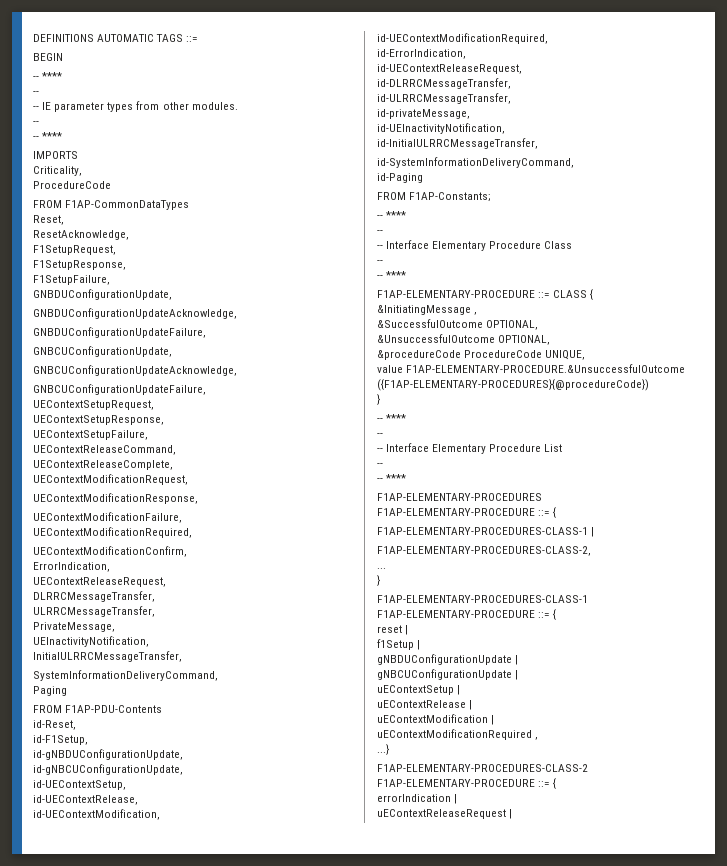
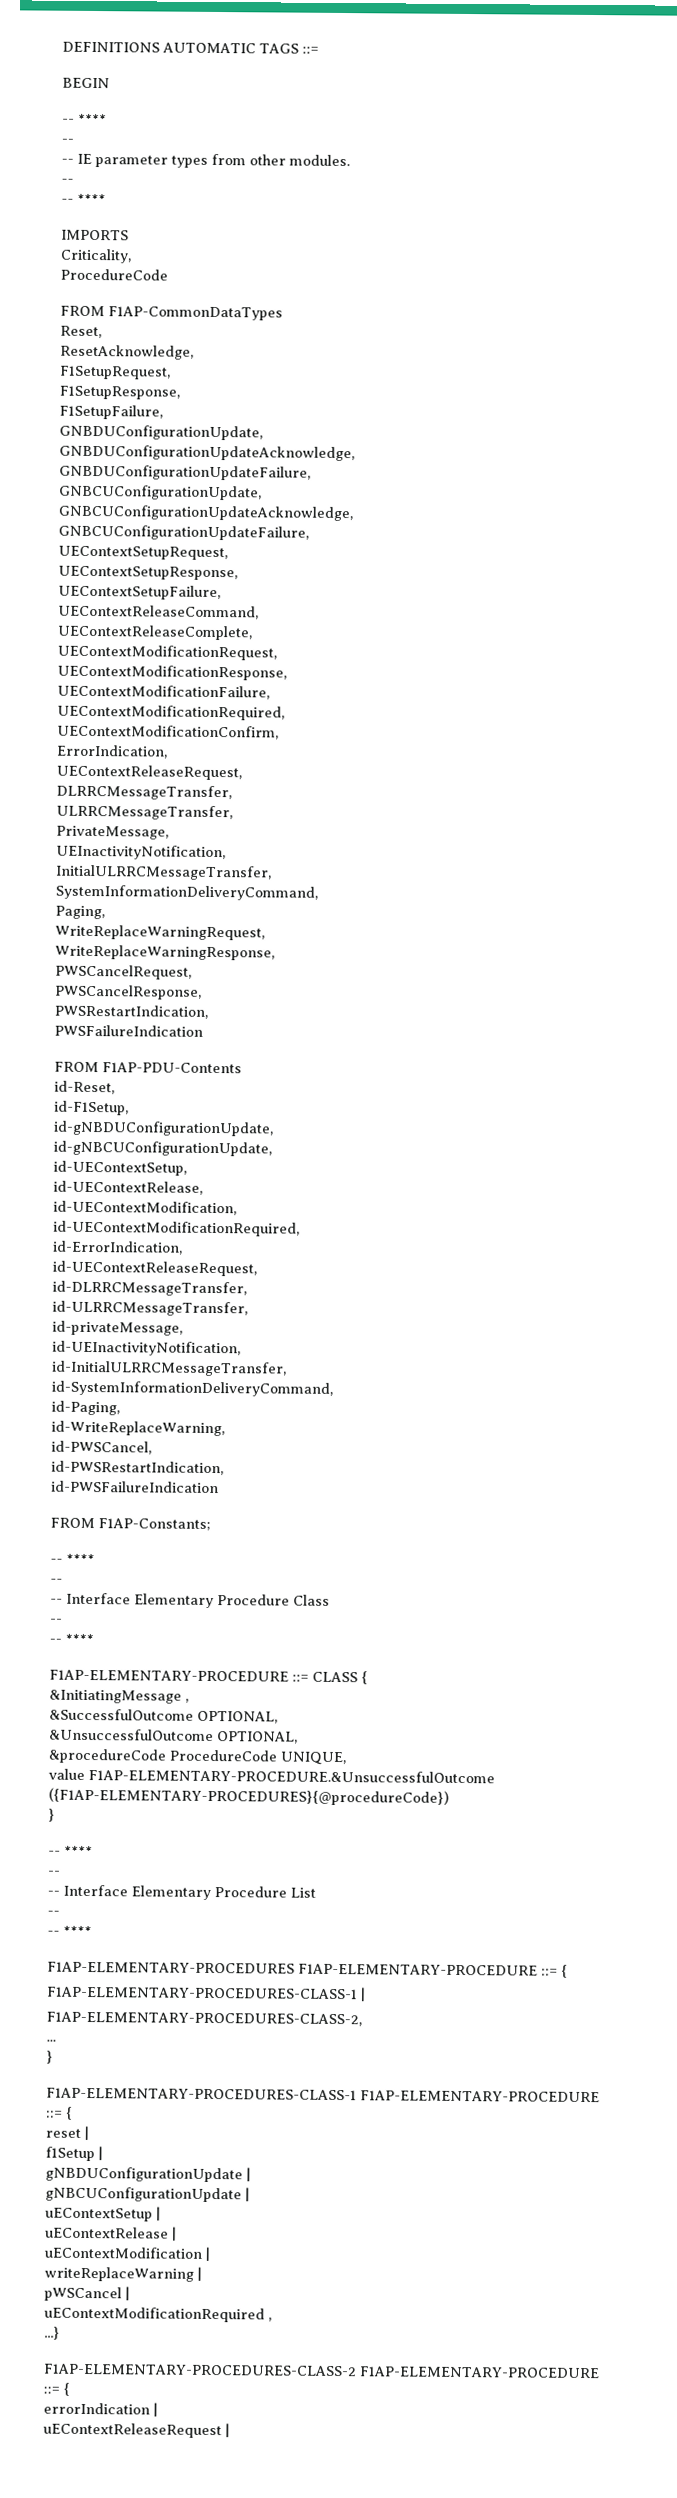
[33,686,67,696] Paging -> [55,905,105,920] [55,924,265,941] [55,944,275,961] [55,964,192,980] [55,984,202,1000] [54,1004,208,1019] [54,1024,203,1037] Paging, // WriteReplaceWarningRequest, // WriteReplaceWarningResponse, // PWSCancelRequest, // PWSCancelResponse, // PWSRestartIndication, // PWSFailureIndication
[377,173,423,183] id-Paging -> [51,1400,120,1416] [51,1420,225,1437] [51,1440,152,1455] [51,1460,224,1476] [51,1480,219,1494] id-Paging, // id-WriteReplaceWarning, // id-PWSCancel, // id-PWSRestartIndication, // id-PWSFailureIndication
(495, 720) none -> [44,2266,202,2282] [44,2286,130,2302] // writeReplaceWarning | // pWSCancel |

